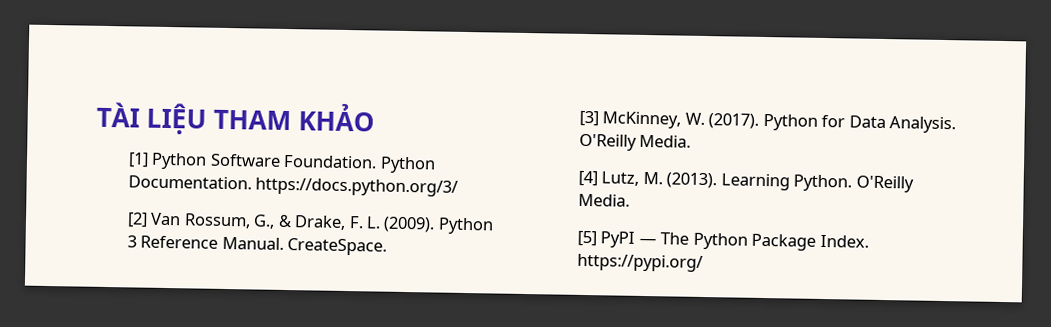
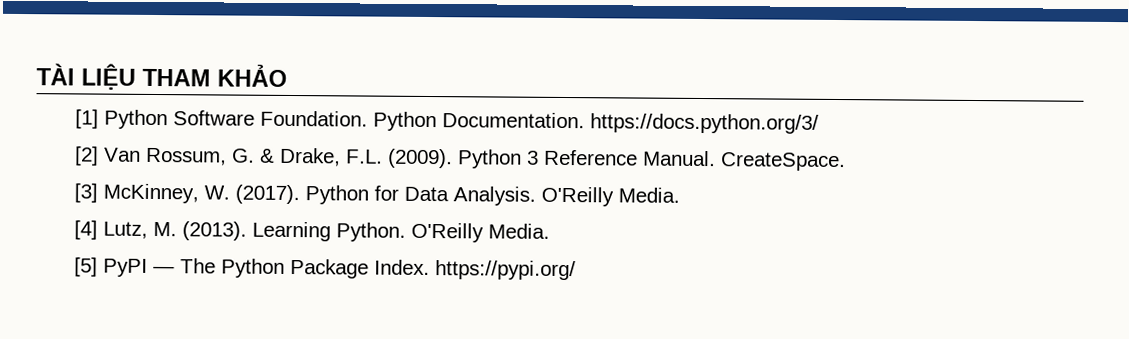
[253,214,276,229] G., -> [232,148,256,163] G.
[348,216,381,229] F. L. -> [346,149,384,164] F.L.

